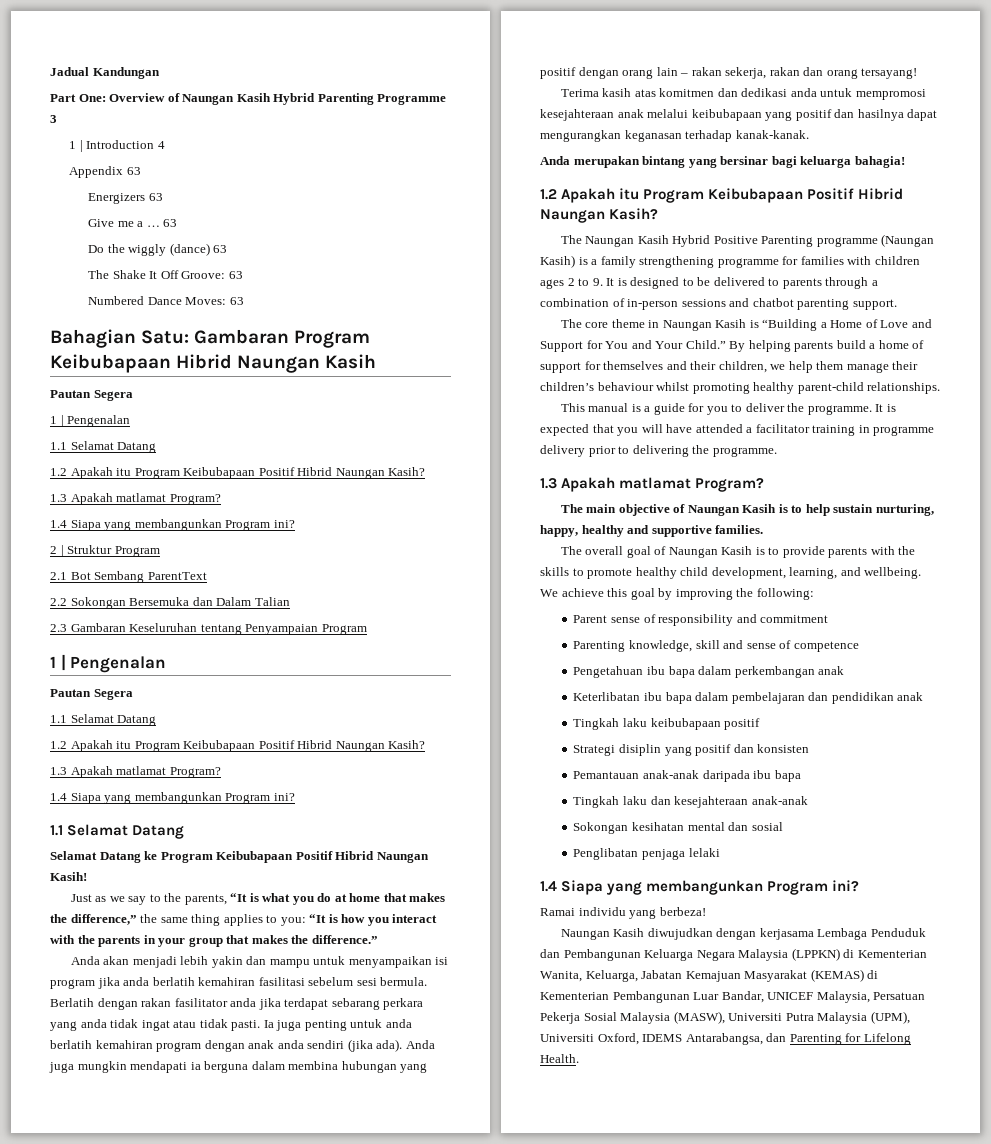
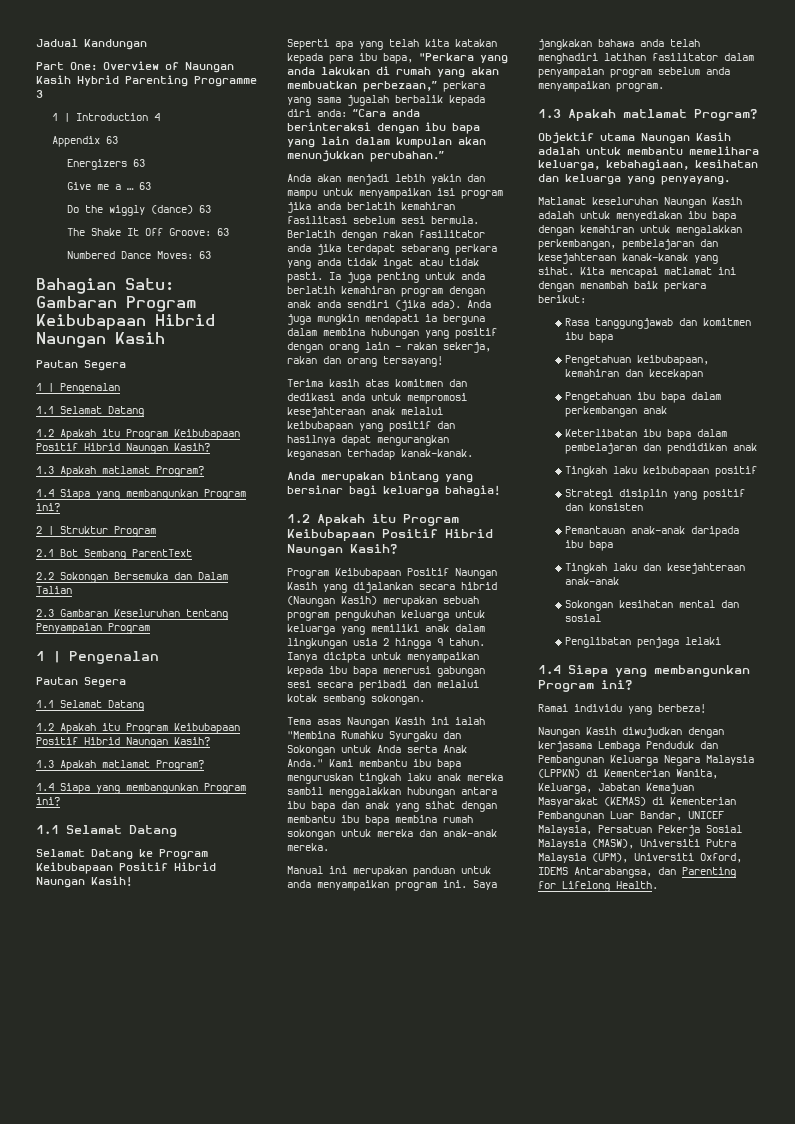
[70,893,446,905] [50,914,438,926] [50,935,378,947] Just as we say to the parents, “It is what you do at home that makes the difference,” the same thing applies to you: “It is how you interact with the parents in your group that makes the difference.” -> [287,39,497,50] [287,52,508,64] [287,66,499,78] [287,81,485,92] [287,95,485,106] [287,109,420,117] [287,122,480,134] [287,136,486,148] [287,150,444,162] Seperti apa yang telah kita katakan kepada para ibu bapa, "Perkara yang anda lakukan di rumah yang akan membuatkan perbezaan,” perkara yang sama jugalah berbalik kepada diri anda: “Cara anda berinteraksi dengan ibu bapa yang lain dalam kumpulan akan menunjukkan perubahan.”
[560,234,935,247] [540,255,920,268] [540,277,878,289] [540,298,897,310] [560,319,932,331] [540,340,925,352] [540,361,919,373] [540,382,941,394] [560,403,896,415] [540,424,935,436] [540,445,777,457] [540,477,765,492] [560,504,934,516] [540,525,764,537] [560,546,916,558] [540,567,922,579] [540,588,814,600] [573,614,829,626] [573,640,859,652] The Naungan Kasih Hybrid Positive Parenting programme (Naungan Kasih) is a family strengthening programme for families with children ages 2 to 9. It is designed to be delivered to parents through a combination of in-person sessions and chatbot parenting support. // The core theme in Naungan Kasih is “Building a Home of Love and Support for You and Your Child.” By helping parents build a home of support for themselves and their children, we help them manage their children’s behaviour whilst promoting healthy parent-child relationships. // This manual is a guide for you to deliver the programme. It is expected that you will have attended a facilitator training in programme delivery prior to delivering the programme. // 1.3 Apakah matlamat Program? // The main objective of Naungan Kasih is to help sustain nurturing, happy, healthy and supportive families. // The overall goal of Naungan Kasih is to provide parents with the skills to promote healthy child development, learning, and wellbeing. We achieve this goal by improving the following: // Parent sense of responsibility and commitment // Parenting knowledge, skill and sense of competence -> [287,568,497,579] [287,582,497,593] [287,596,479,607] [287,610,485,621] [287,624,485,635] [287,638,485,649] [287,652,479,663] [287,666,485,677] [287,680,479,691] [287,694,425,705] [287,717,485,728] [287,731,461,742] [287,745,467,756] [287,759,461,770] [287,773,503,784] [287,787,497,798] [287,801,497,812] [287,815,473,826] [287,829,497,840] [287,843,329,851] [287,866,491,877] [287,880,497,891] [538,39,700,50] [538,53,754,64] [538,67,730,78] [538,81,664,92] [538,109,757,121] [538,132,731,144] [538,146,759,155] [538,159,758,171] [538,174,730,185] [538,197,742,208] [538,211,736,222] [538,225,742,236] [538,239,718,250] [538,253,718,264] [538,267,736,278] [538,281,706,292] [538,295,586,303] [565,318,752,329] [565,332,614,343] [565,355,710,366] [565,369,704,380] Program Keibubapaan Positif Naungan Kasih yang dijalankan secara hibrid (Naungan Kasih) merupakan sebuah program pengukuhan keluarga untuk keluarga yang memiliki anak dalam lingkungan usia 2 hingga 9 tahun. Ianya dicipta untuk menyampaikan kepada ibu bapa menerusi gabungan sesi secara peribadi dan melalui kotak sembang sokongan. // Tema asas Naungan Kasih ini ialah "Membina Rumahku Syurgaku dan Sokongan untuk Anda serta Anak Anda." Kami membantu ibu bapa menguruskan tingkah laku anak mereka sambil menggalakkan hubungan antara ibu bapa dan anak yang sihat dengan membantu ibu bapa membina rumah sokongan untuk mereka dan anak-anak mereka. // Manual ini merupakan panduan untuk anda menyampaikan program ini. Saya jangkakan bahawa anda telah menghadiri latihan fasilitator dalam penyampaian program sebelum anda menyampaikan program. // 1.3 Apakah matlamat Program? // Objektif utama Naungan Kasih adalah untuk membantu memelihara keluarga, kebahagiaan, kesihatan dan keluarga yang penyayang. // Matlamat keseluruhan Naungan Kasih adalah untuk menyediakan ibu bapa dengan kemahiran untuk mengalakkan perkembangan, pembelajaran dan kesejahteraan kanak-kanak yang sihat. Kita mencapai matlamat ini dengan menambah baik perkara berikut: // Rasa tanggungjawab dan komitmen ibu bapa // Pengetahuan keibubapaan, kemahiran dan kecekapan

